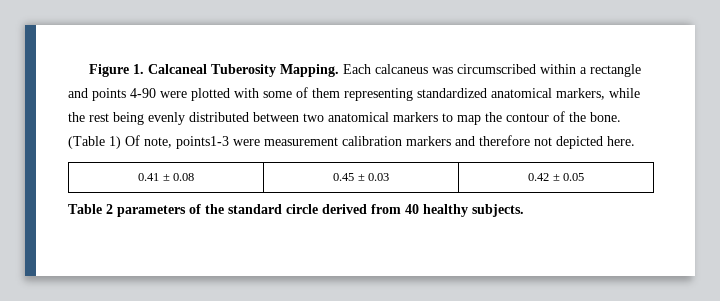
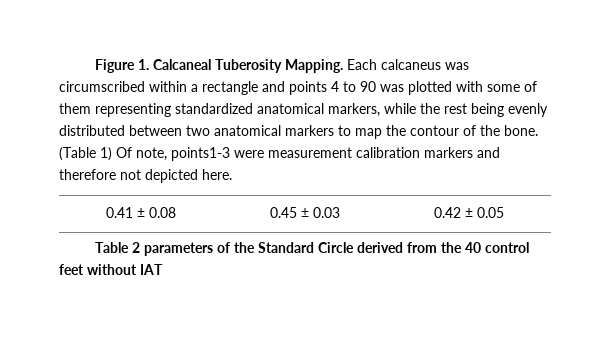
[130,88,187,98] 4-90 were -> [331,81,404,92] 4 to 90 was
[228,204,524,217] standard circle derived from 40 healthy subjects. -> [257,242,529,253] [59,264,163,275] Standard Circle derived from the 40 control feet without IAT

